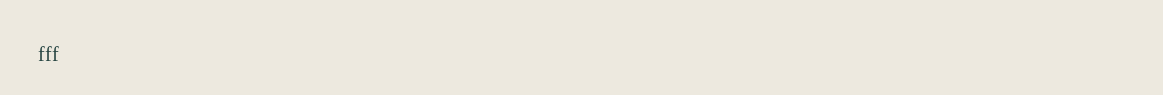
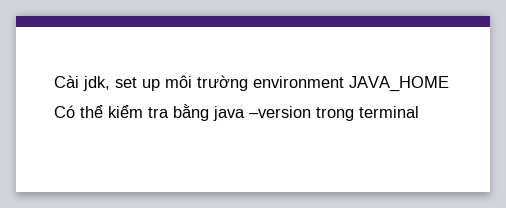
[38,46,59,61] fff -> [54,75,449,92] [54,104,419,121] Cài jdk, set up môi trường environment JAVA_HOME // Có thể kiểm tra bằng java –version trong terminal

